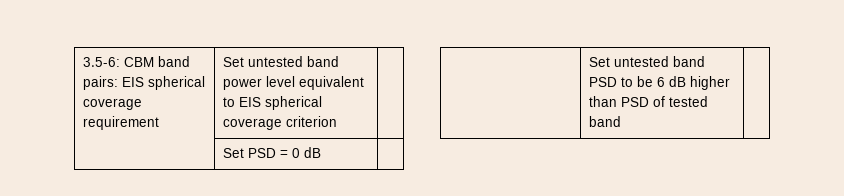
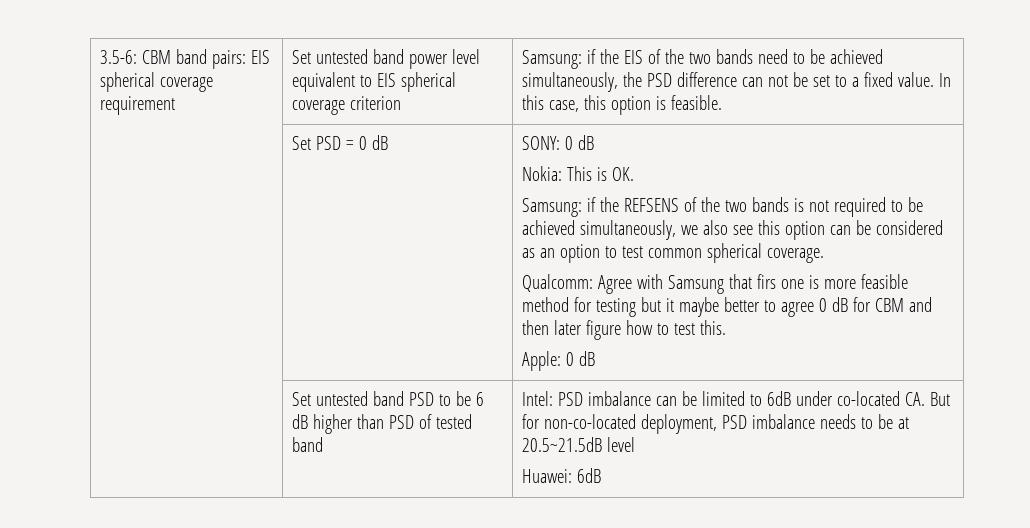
(338, 121) none -> [522,49,884,69] [522,72,952,92] [522,95,723,115] Samsung: if the EIS of the two bands need to be achieved simultaneously, the PSD difference can not be set to a fixed value. In this case, this option is feasible.
(322, 152) none -> [522,135,595,150] [522,166,635,181] [522,197,924,217] [522,220,944,240] [522,243,825,263] [522,274,909,294] [522,297,933,317] [522,320,727,340] [522,351,596,371] SONY: 0 dB // Nokia: This is OK. // Samsung: if the REFSENS of the two bands is not required to be achieved simultaneously, we also see this option can be considered as an option to test common spherical coverage. // Qualcomm: Agree with Samsung that firs one is more feasible method for testing but it maybe better to agree 0 dB for CBM and then later figure how to test this. // Apple: 0 dB
(622, 121) none -> [522,391,951,406] [522,414,910,434] [522,437,636,452] [522,468,602,483] Intel: PSD imbalance can be limited to 6dB under co-located CA. But for non-co-located deployment, PSD imbalance needs to be at 20.5~21.5dB level // Huawei: 6dB

